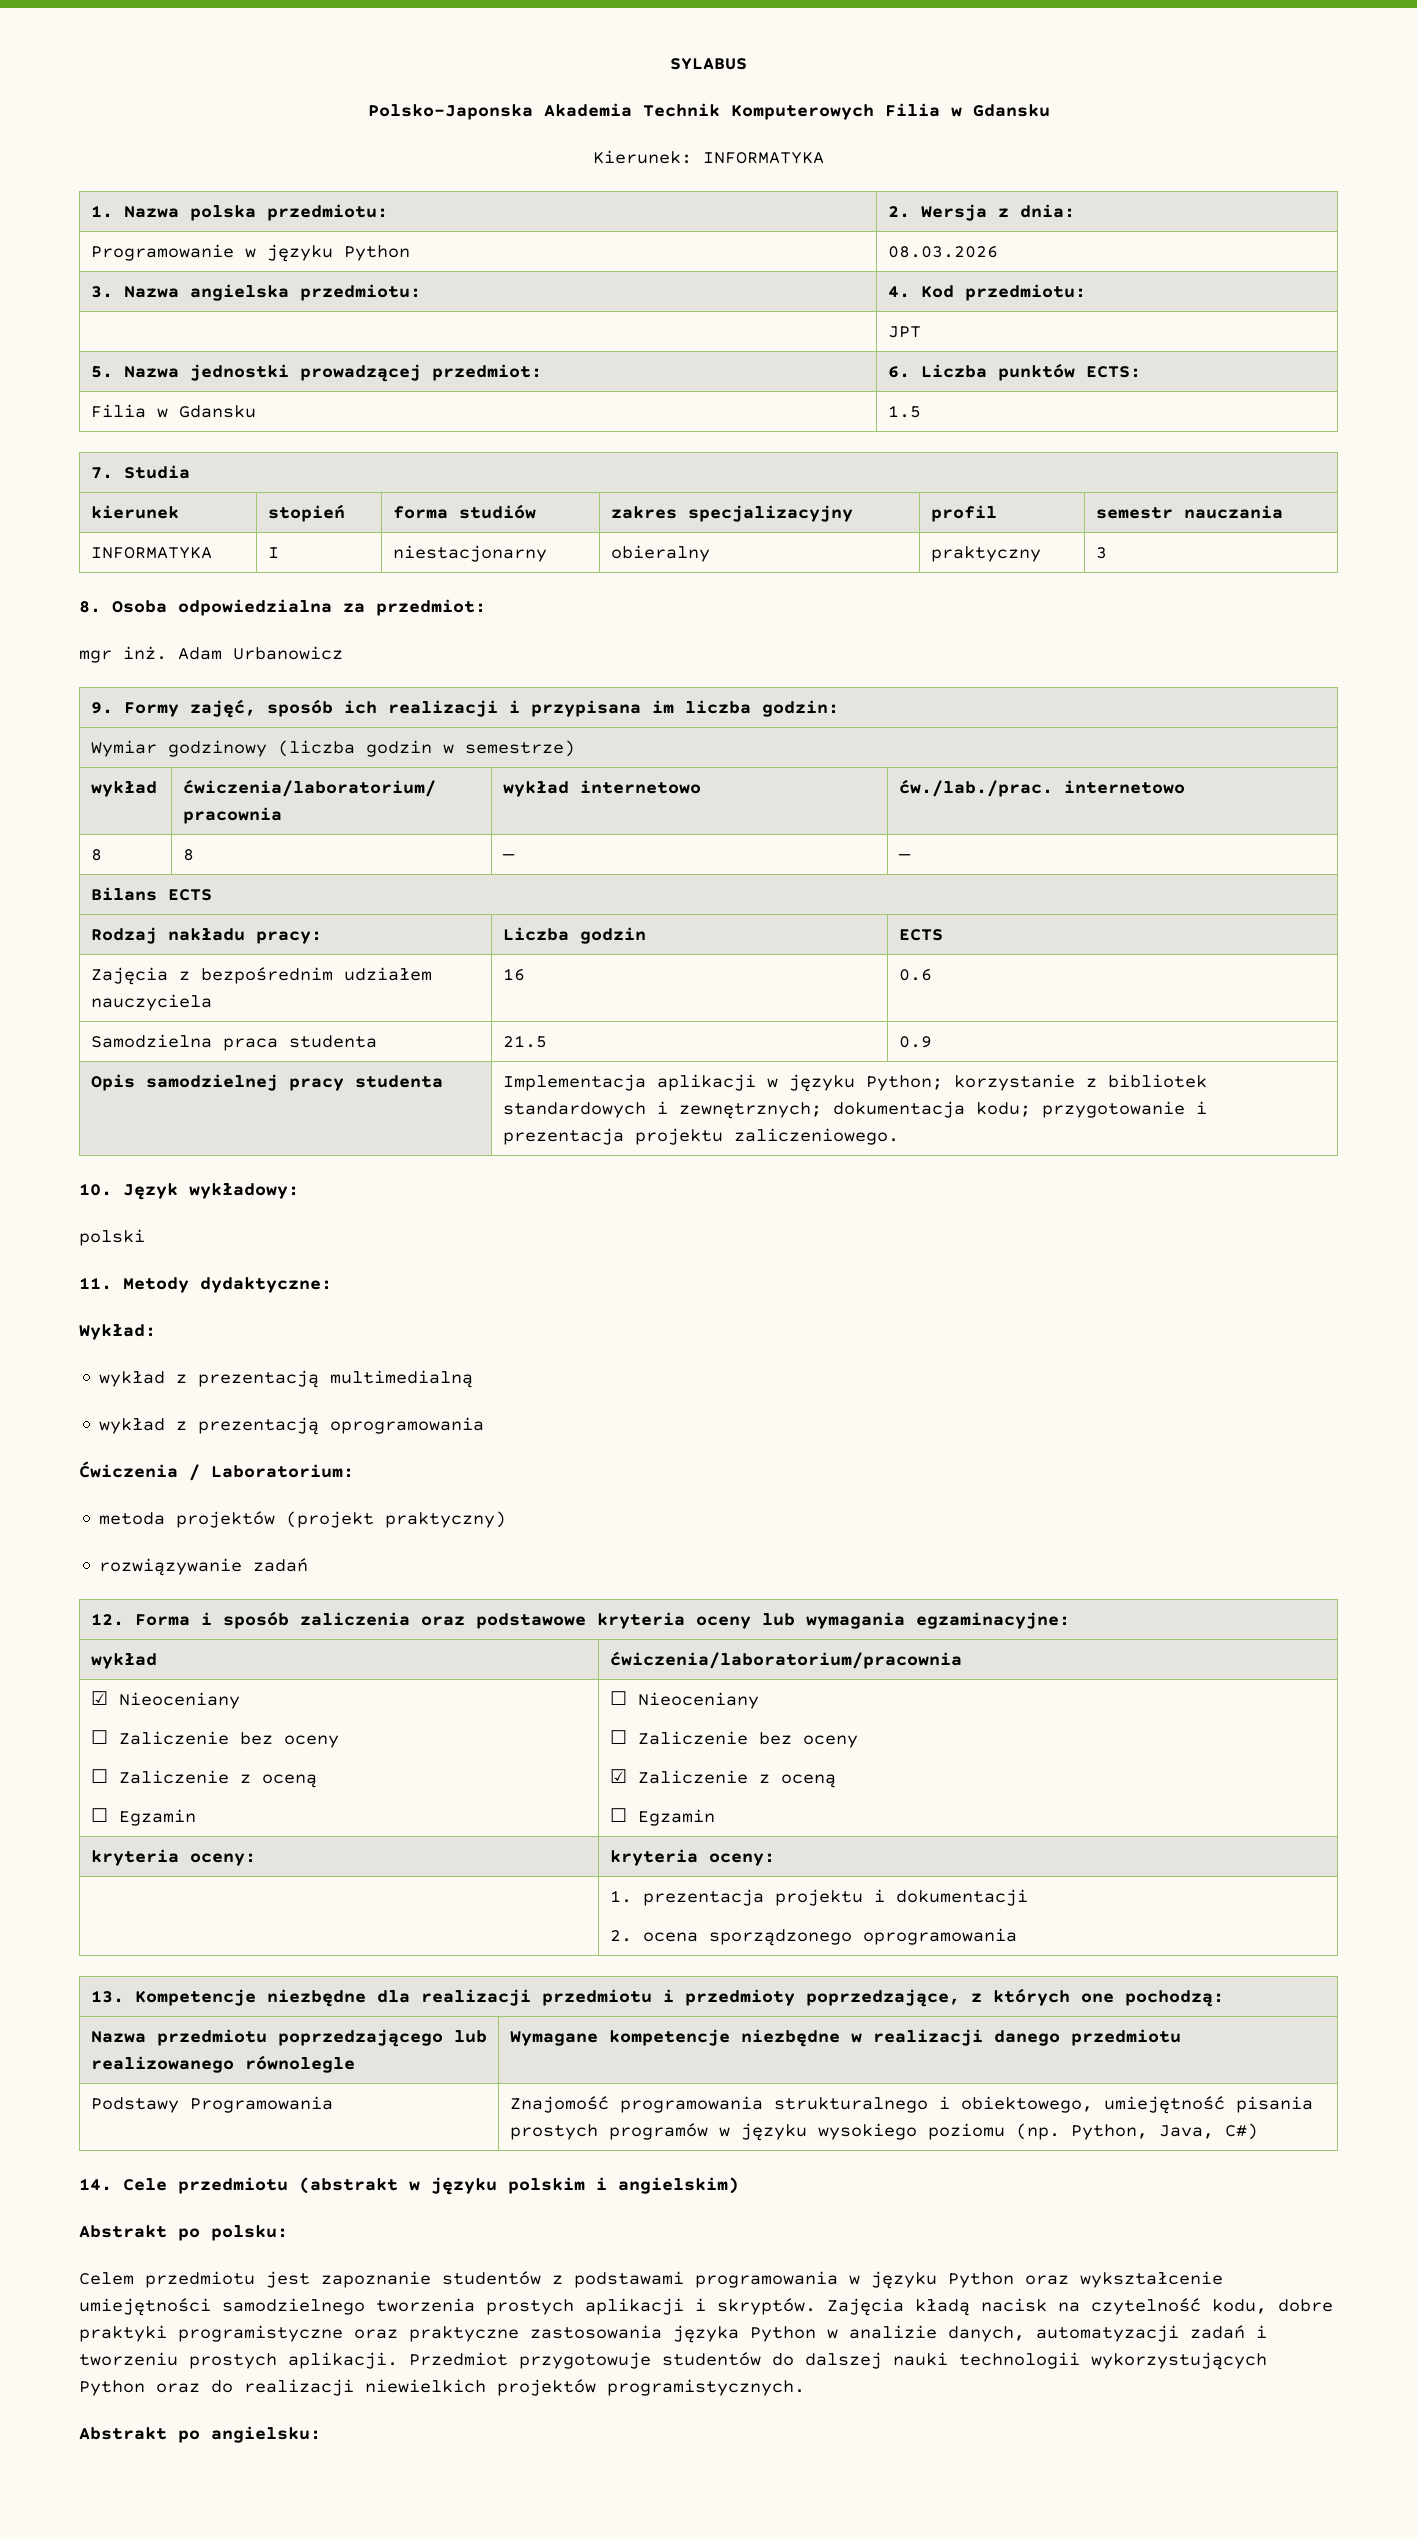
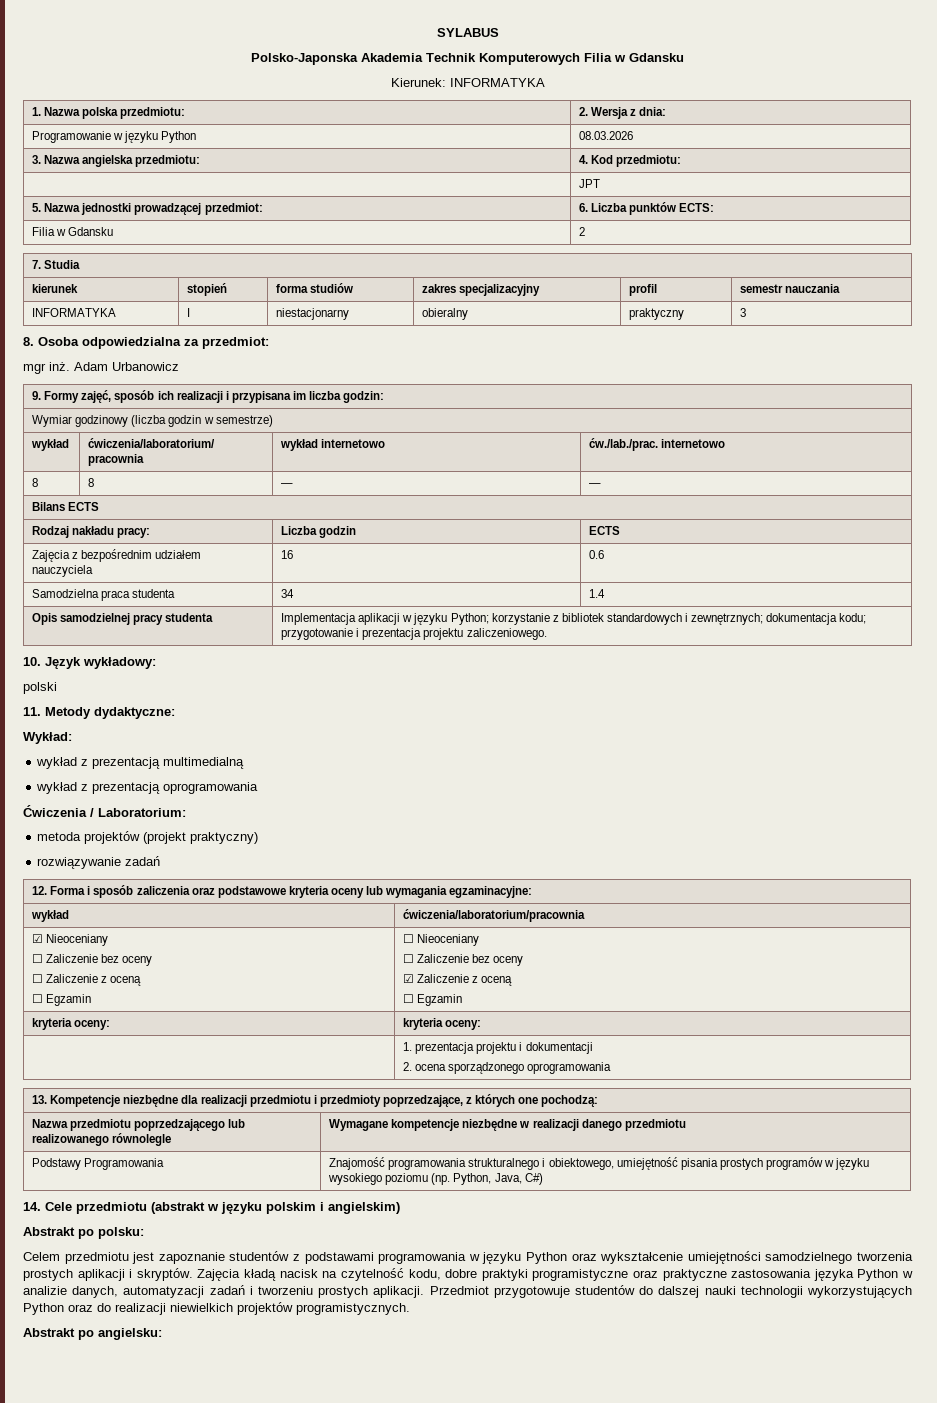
[887,405,921,418] 1.5 -> [579,227,586,236] 2
[502,1035,547,1048] [898,1036,932,1048] 21.5 | 0.9 -> [281,589,295,598] [589,589,606,598] 34 | 1.4

